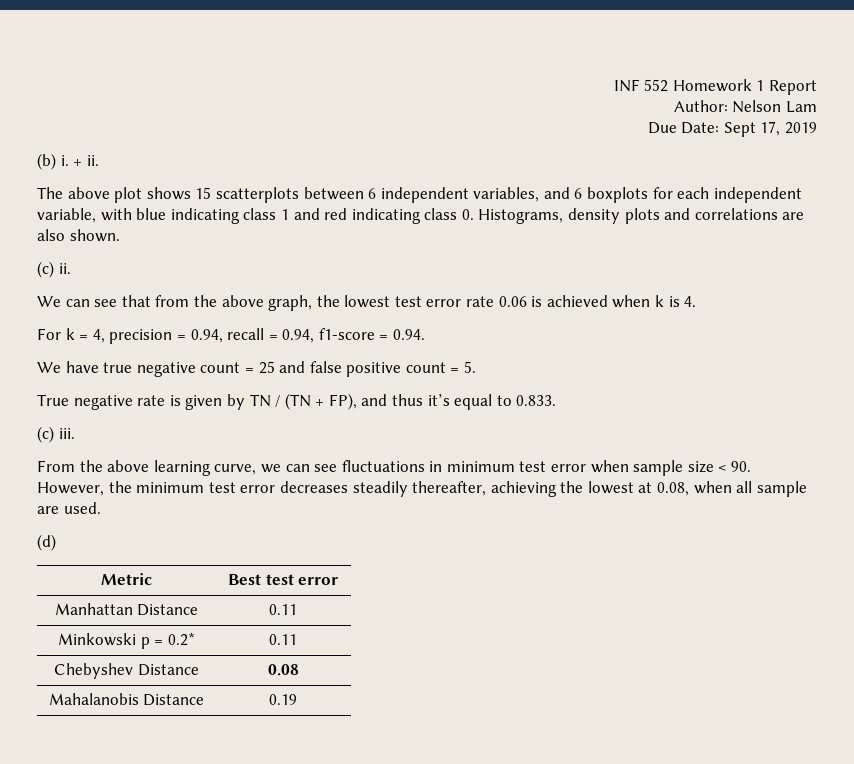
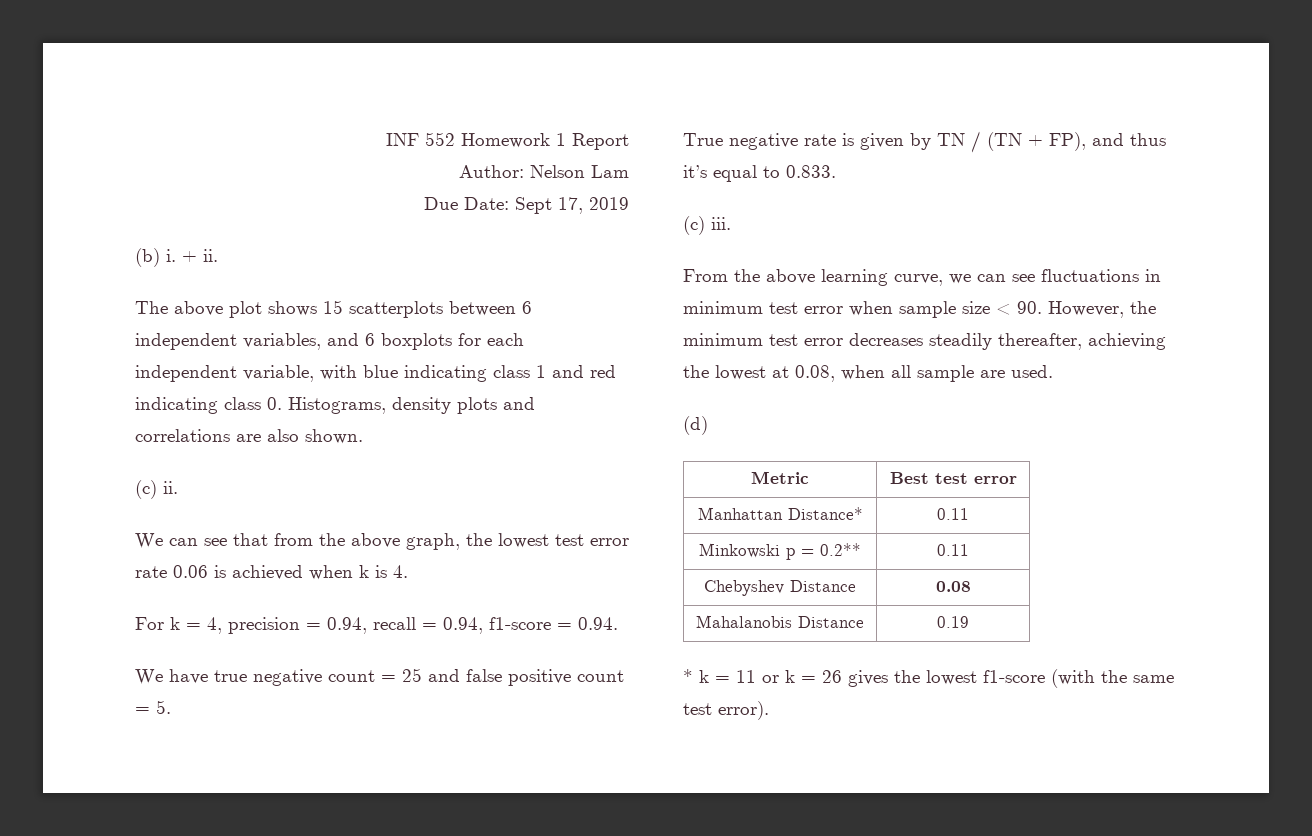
[137,604,199,616] Distance -> [787,507,863,520] Distance*
[167,632,195,646] 0.2* -> [820,543,861,556] 0.2**
(297, 699) none -> [683,669,1174,688] [683,701,769,720] // * k = 11 or k = 26 gives the lowest f1-score (with the same test error).

